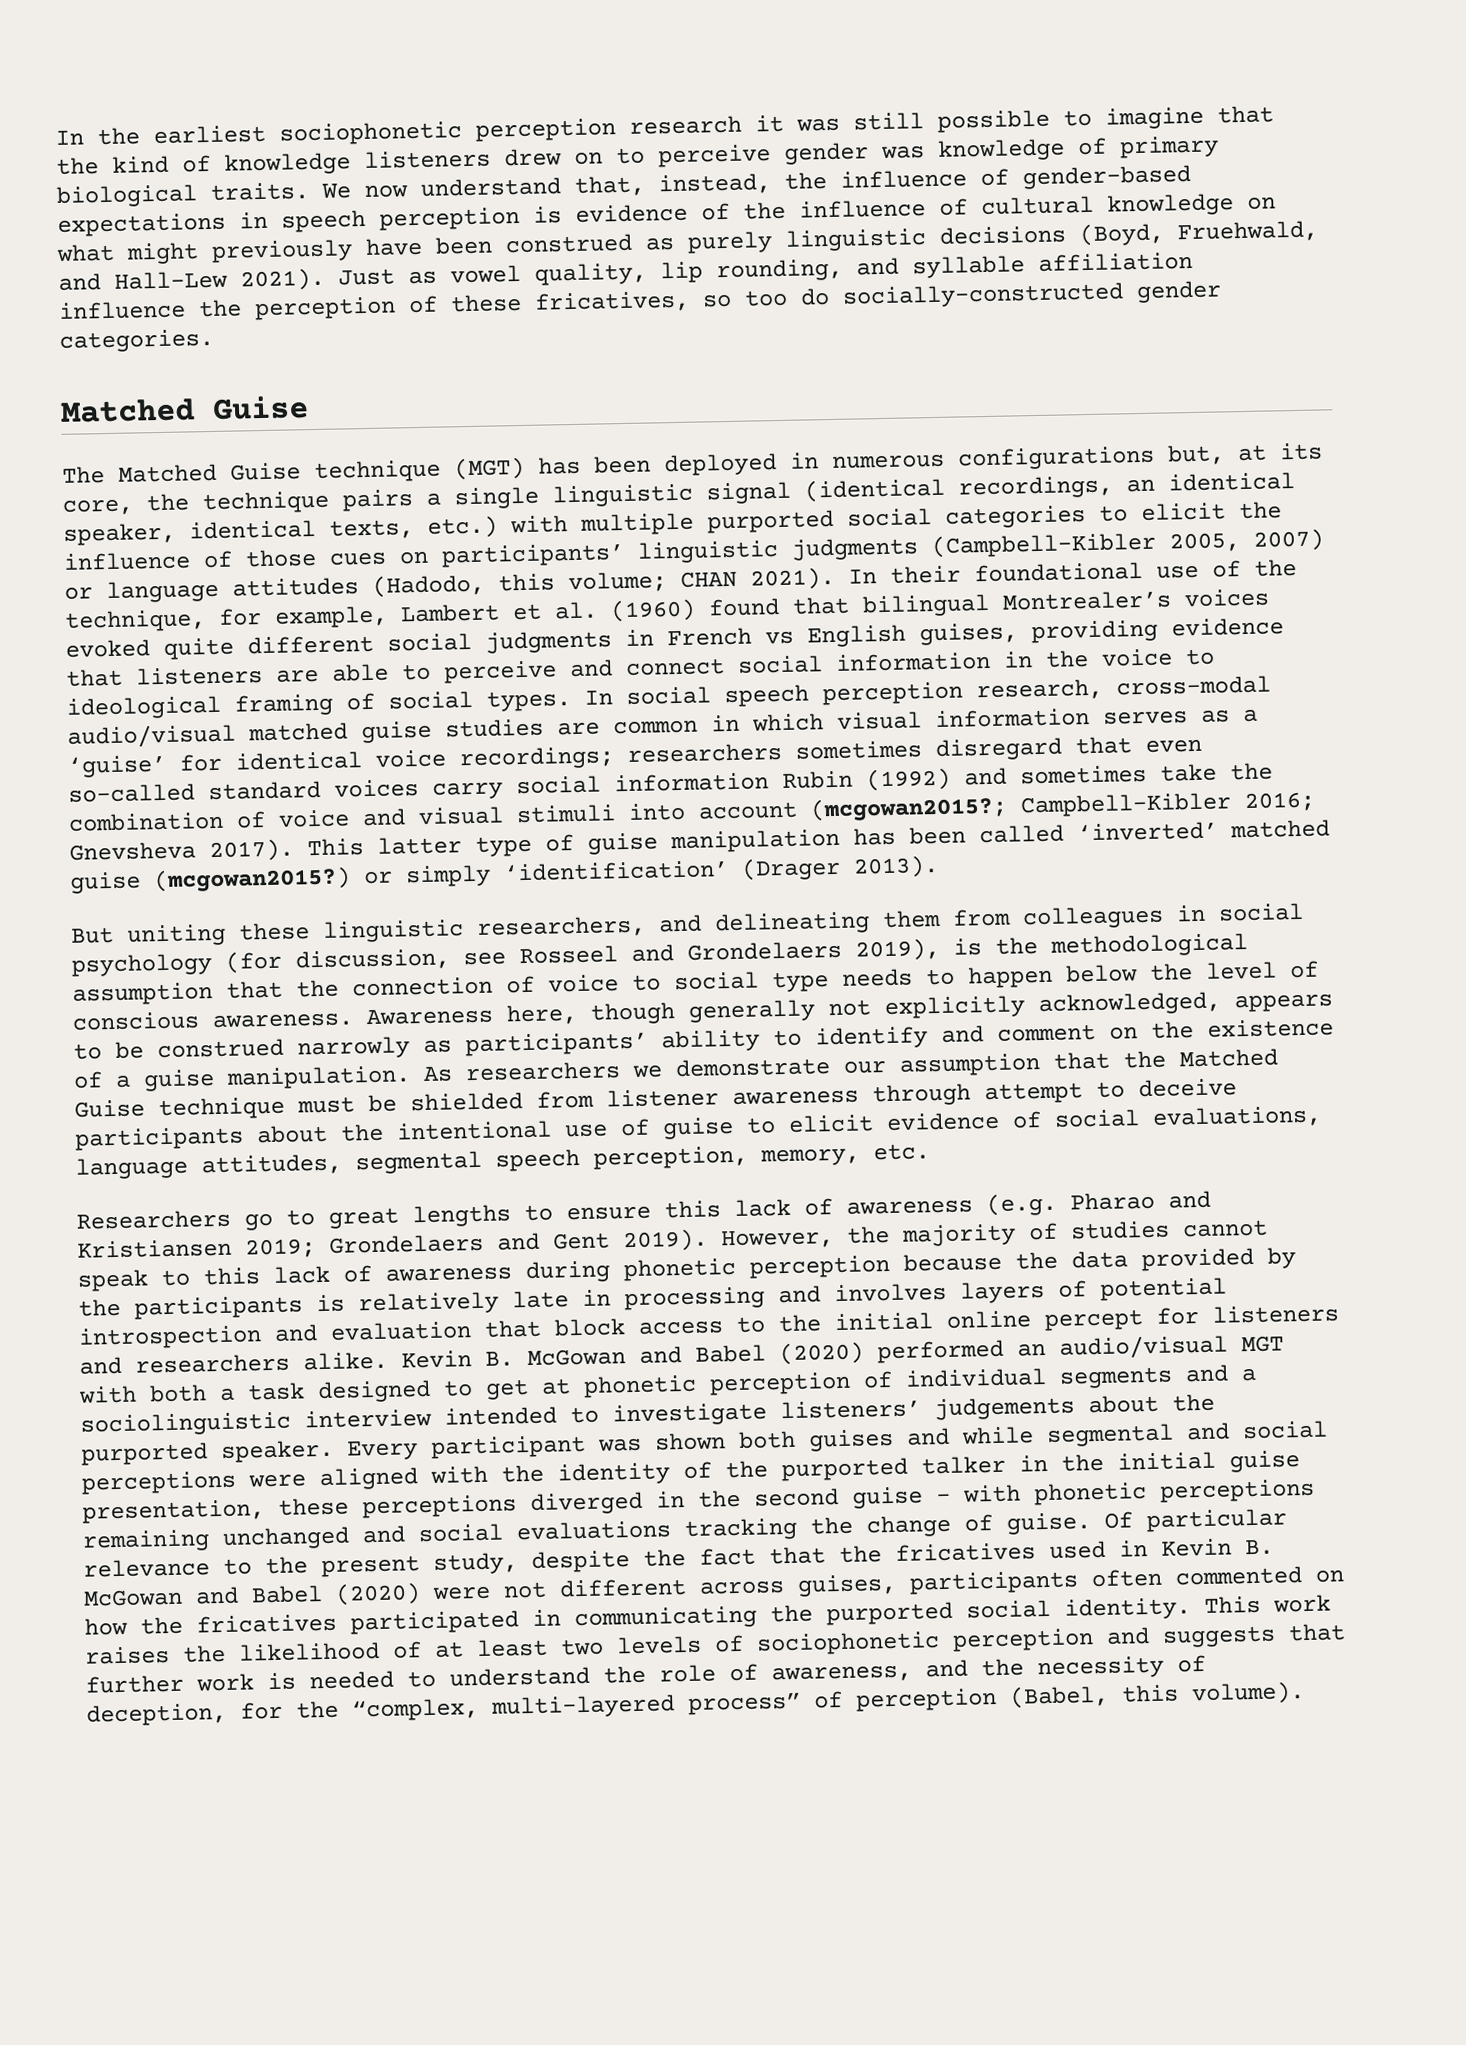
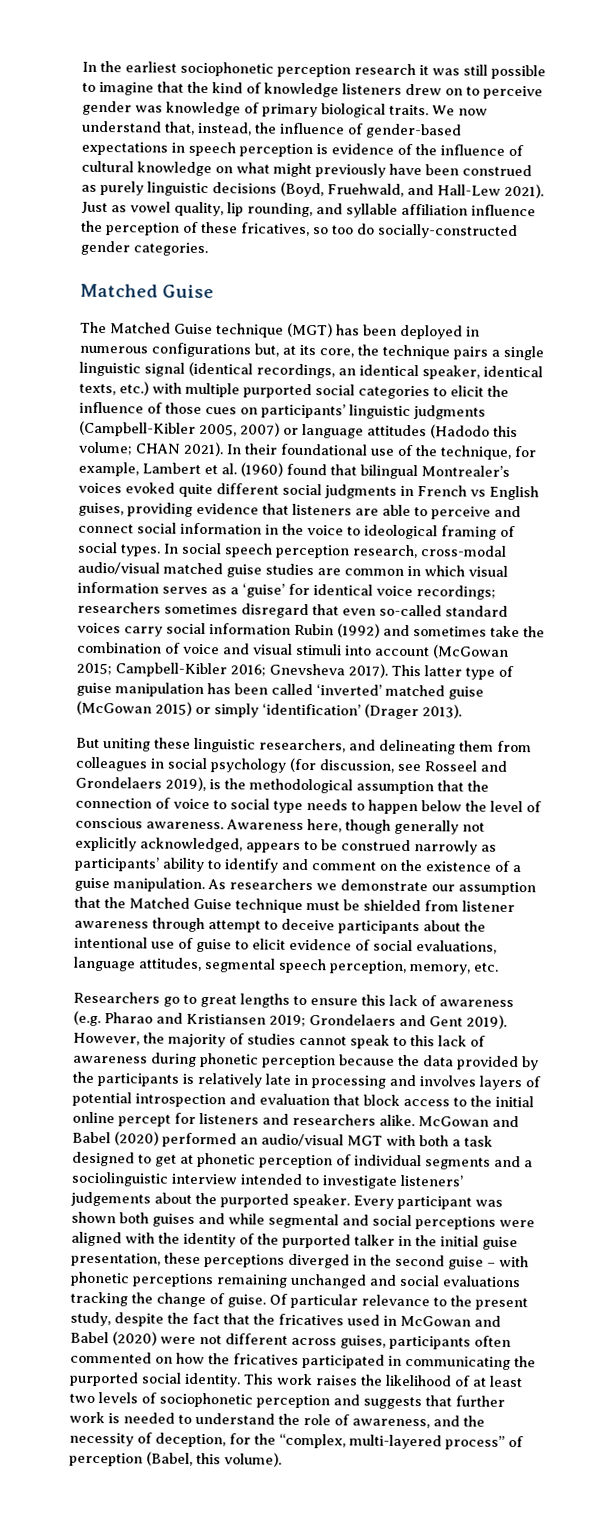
[372,573,485,598] (Hadodo, -> [430,424,490,439] (Hadodo
[810,795,1008,822] (mcgowan2015?; -> [432,644,509,659] [76,662,112,676] (McGowan 2015;
[153,866,351,893] (mcgowan2015?) -> [76,700,192,716] (McGowan 2015)
[401,1350,514,1369] Kevin B. -> (415, 1120) none
[1161,1538,1274,1557] Kevin B. -> (397, 1320) none

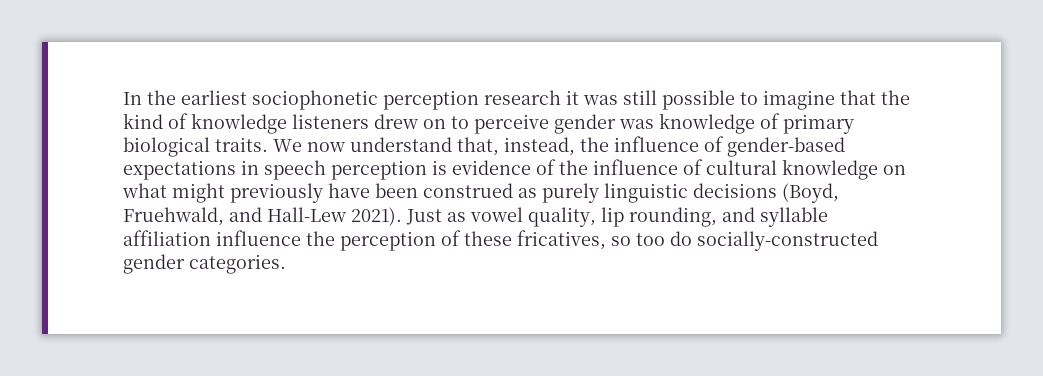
[80,283,214,299] [80,321,480,340] [79,342,544,361] [79,361,543,380] [79,381,509,400] [79,401,486,420] [79,420,518,439] [78,441,537,460] [78,461,510,480] [78,482,539,501] [78,502,521,520] [78,522,516,540] [77,541,507,559] [77,561,508,578] [77,581,496,600] [77,601,508,619] [77,622,545,638] [76,641,509,659] [76,662,514,680] [76,682,484,700] [76,700,462,720] [76,737,532,755] [75,756,507,773] [75,776,489,795] [75,797,542,815] [75,817,485,835] [75,836,497,855] [74,856,521,873] [74,877,536,896] [74,896,515,913] [74,917,486,935] [74,936,497,954] [73,956,499,975] [73,991,514,1008] [73,1010,507,1029] [73,1032,486,1049] [73,1052,539,1071] [72,1071,541,1091] [72,1091,534,1108] [72,1111,519,1128] [72,1131,493,1148] [72,1151,533,1170] [71,1171,463,1189] [70,1191,503,1210] [71,1211,535,1230] [71,1231,518,1251] [71,1252,529,1270] [70,1271,521,1289] [70,1291,528,1311] [70,1311,501,1327] [70,1331,511,1350] [70,1351,536,1370] [69,1371,523,1388] [69,1392,505,1410] [69,1411,485,1429] [69,1432,524,1450] [69,1451,282,1467] // Matched Guise // The Matched Guise technique (MGT) has been deployed in numerous configurations but, at its core, the technique pairs a single linguistic signal (identical recordings, an identical speaker, identical texts, etc.) with multiple purported social categories to elicit the influence of those cues on participants’ linguistic judgments (Campbell-Kibler 2005, 2007) or language attitudes (Hadodo this volume; CHAN 2021). In their foundational use of the technique, for example, Lambert et al. (1960) found that bilingual Montrealer’s voices evoked quite different social judgments in French vs English guises, providing evidence that listeners are able to perceive and connect social information in the voice to ideological framing of social types. In social speech perception research, cross-modal audio/visual matched guise studies are common in which visual information serves as a ‘guise’ for identical voice recordings; researchers sometimes disregard that even so-called standard voices carry social information Rubin (1992) and sometimes take the combination of voice and visual stimuli into account (McGowan 2015; Campbell-Kibler 2016; Gnevsheva 2017). This latter type of guise manipulation has been called ‘inverted’ matched guise (McGowan 2015) or simply ‘identification’ (Drager 2013). // But uniting these linguistic researchers, and delineating them from colleagues in social psychology (for discussion, see Rosseel and Grondelaers 2019), is the methodological assumption that the connection of voice to social type needs to happen below the level of conscious awareness. Awareness here, though generally not explicitly acknowledged, appears to be construed narrowly as participants’ ability to identify and comment on the existence of a guise manipulation. As researchers we demonstrate our assumption that the Matched Guise technique must be shielded from listener awareness through attempt to deceive participants about the intentional use of guise to elicit evidence of social evaluations, language attitudes, segmental speech perception, memory, etc. // Researchers go to great lengths to ensure this lack of awareness (e.g. Pharao and Kristiansen 2019; Grondelaers and Gent 2019). However, the majority of studies cannot speak to this lack of awareness during phonetic perception because the data provided by the participants is relatively late in processing and involves layers of potential introspection and evaluation that block access to the initial online percept for listeners and researchers alike. McGowan and Babel (2020) performed an audio/visual MGT with both a task designed to get at phonetic perception of individual segments and a sociolinguistic interview intended to investigate listeners’ judgements about the purported speaker. Every participant was shown both guises and while segmental and social perceptions were aligned with the identity of the purported talker in the initial guise presentation, these perceptions diverged in the second guise – with phonetic perceptions remaining unchanged and social evaluations tracking the change of guise. Of particular relevance to the present study, despite the fact that the fricatives used in McGowan and Babel (2020) were not different across guises, participants often commented on how the fricatives participated in communicating the purported social identity. This work raises the likelihood of at least two levels of sociophonetic perception and suggests that further work is needed to understand the role of awareness, and the necessity of deception, for the “complex, multi-layered process” of perception (Babel, this volume). -> (286, 264) none

